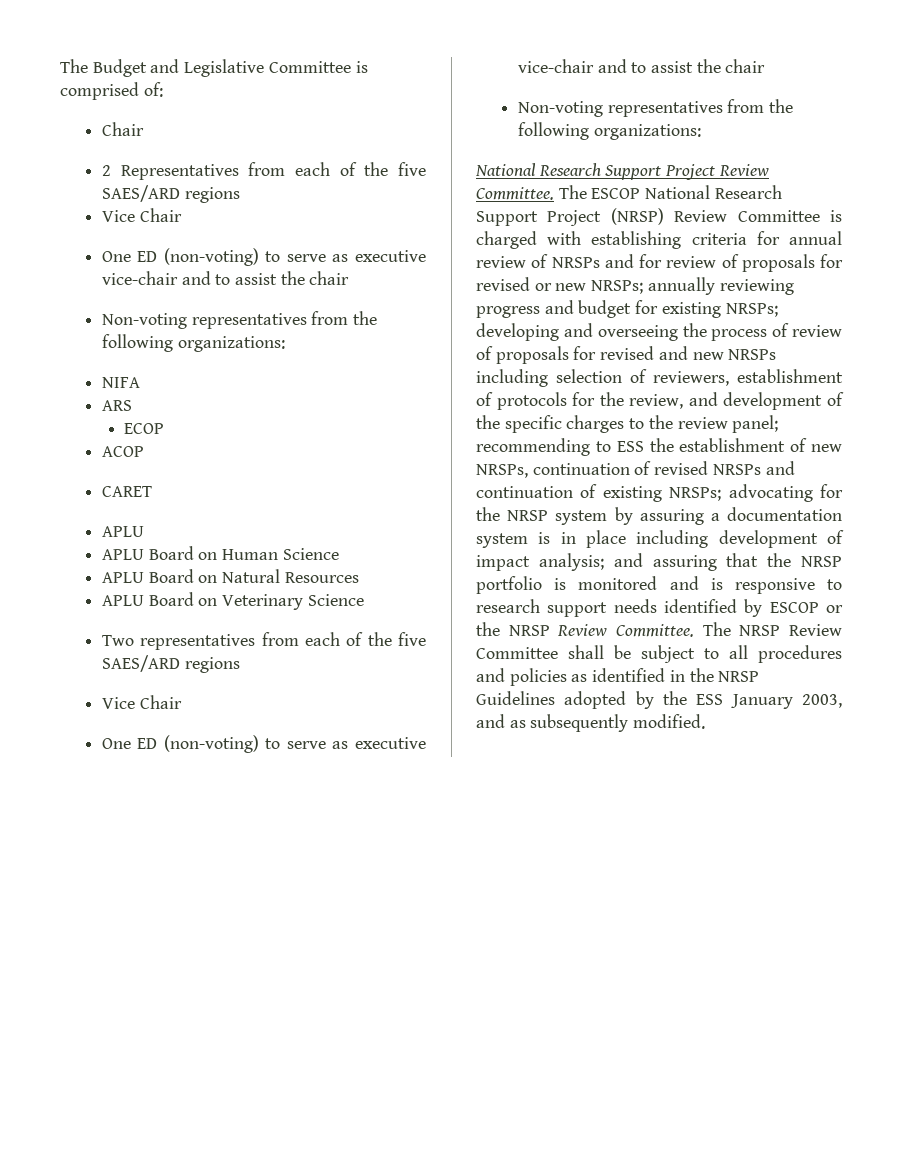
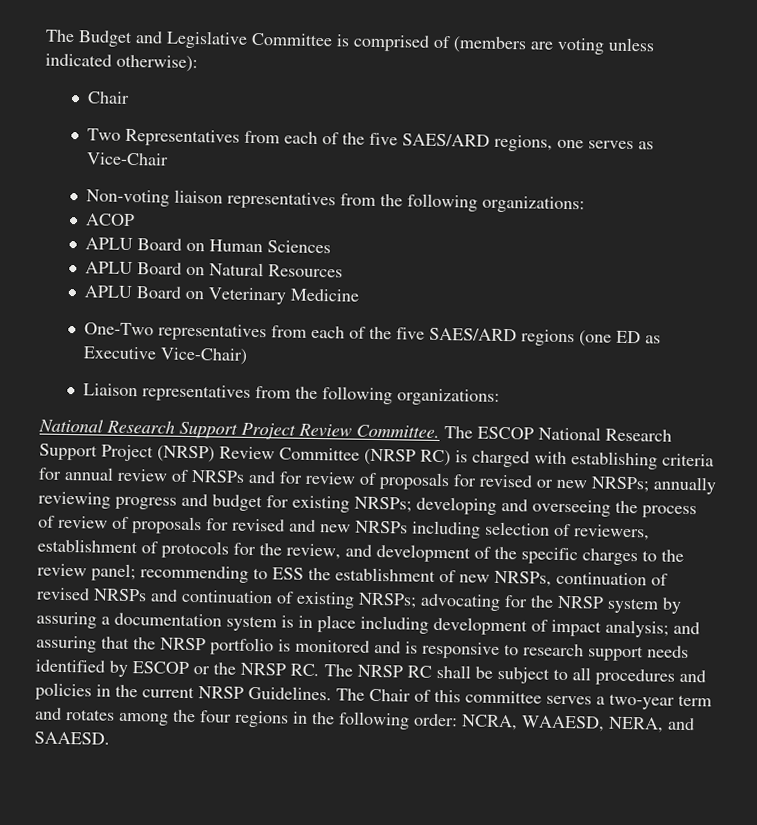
[143,82,163,97] [101,122,144,136] [101,165,111,176] of: // Chair // 2 -> [433,35,655,55] [45,53,198,73] [87,91,131,104] [87,128,122,141] of (members are voting unless indicated otherwise): // Chair // Two
[184,187,240,203] [101,208,182,222] [101,248,426,266] [101,271,350,285] [101,311,377,329] [101,334,285,352] [101,377,140,388] [101,400,132,411] [124,423,165,434] regions // Vice Chair // One ED (non-voting) to serve as executive vice-chair and to assist the chair // Non-voting representatives from the following organizations: // NIFA // ARS // ECOP -> [494,134,655,152] [86,152,170,166] [86,189,586,214] regions, one serves as Vice-Chair // Non-voting liaison representatives from the following organizations:
[101,486,152,497] [101,526,144,537] // CARET // APLU -> (136, 220) none
[282,548,339,560] Science -> [267,240,332,254] Sciences
[307,594,364,606] [101,635,134,646] Science // Two -> [290,288,360,302] [84,322,155,336] Medicine // One-Two
[101,695,182,709] [101,735,426,753] [517,59,766,73] [517,101,603,117] // Vice Chair // One ED (non-voting) to serve as executive vice-chair and to assist the chair // Non-voting -> [579,330,662,347] [83,346,249,365] [83,383,139,397] (one ED as Executive Vice-Chair) // Liaison
(820, 216) none -> [364,448,451,467] (NRSP RC)
[557,622,842,637] [476,647,558,659] Review Committee. The NRSP Review Committee -> [290,663,432,678] RC. The NRSP RC
[571,668,760,682] [476,691,842,709] [476,714,706,732] as identified in the NRSP Guidelines adopted by the ESS January 2003, and as subsequently modified. -> [96,684,712,710] [35,707,695,733] [34,731,110,745] in the current NRSP Guidelines. The Chair of this committee serves a two-year term and rotates among the four regions in the following order: NCRA, WAAESD, NERA, and SAAESD.

